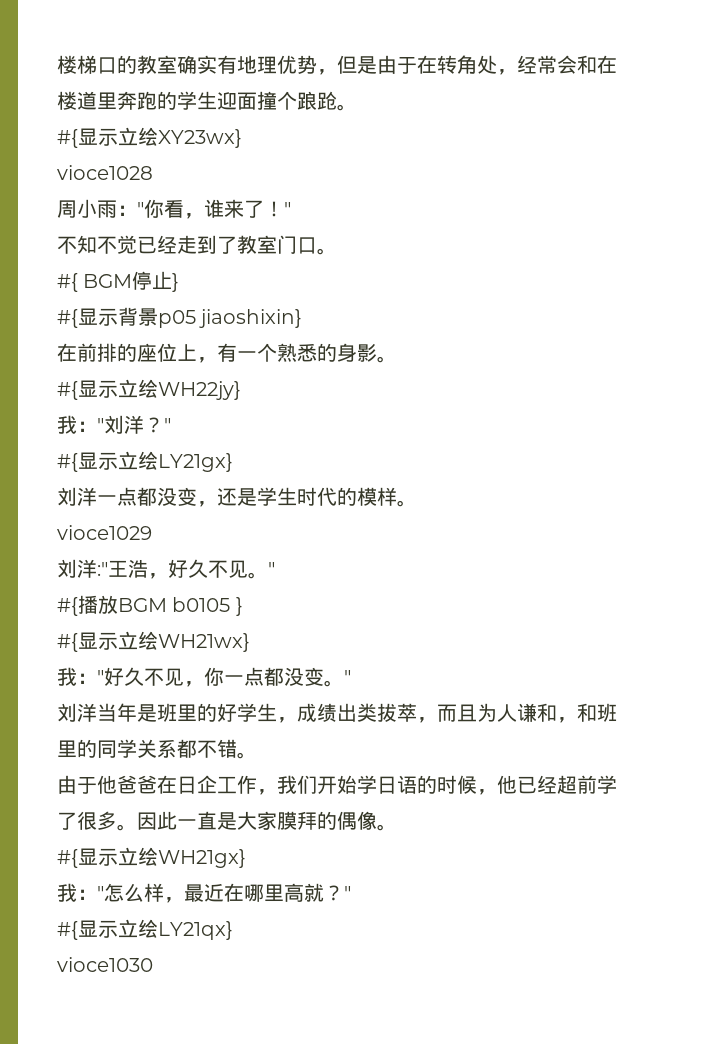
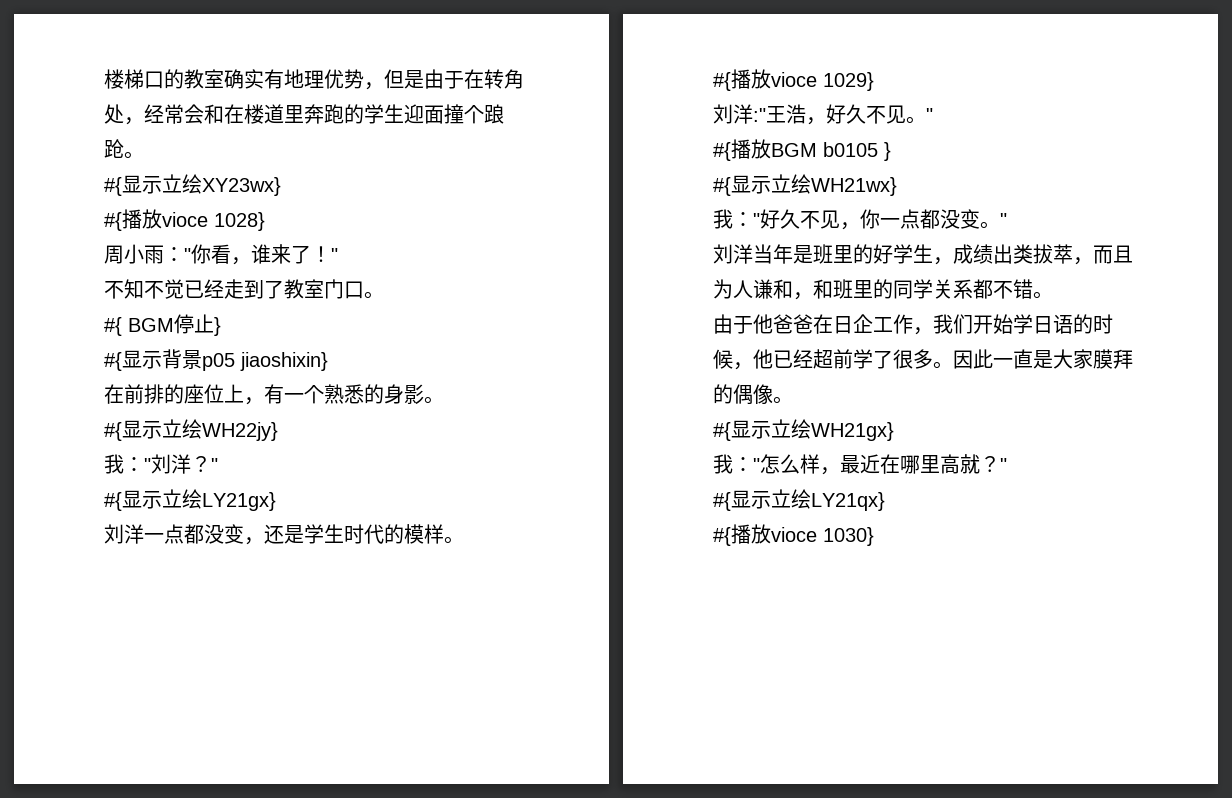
[57,165,153,180] vioce1028 -> [104,209,265,231] #{播放vioce 1028}
[57,525,152,540] vioce1029 -> [713,69,874,91] #{播放vioce 1029}
[57,957,153,972] vioce1030 -> [713,524,874,546] #{播放vioce 1030}

